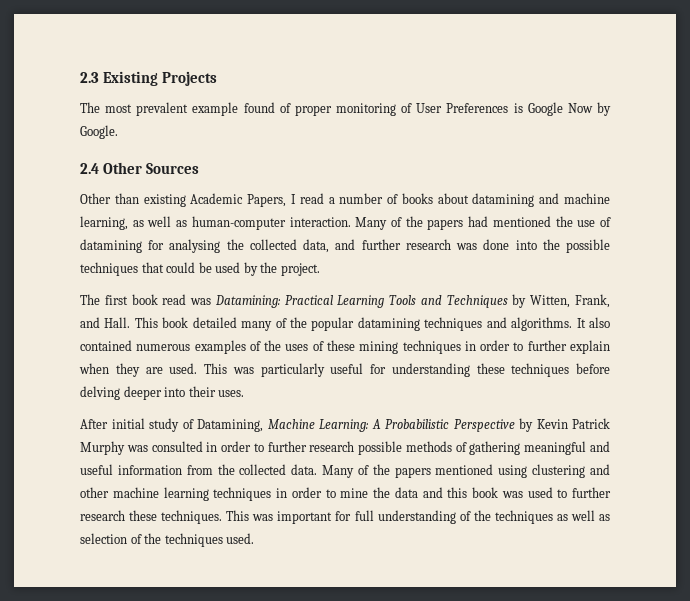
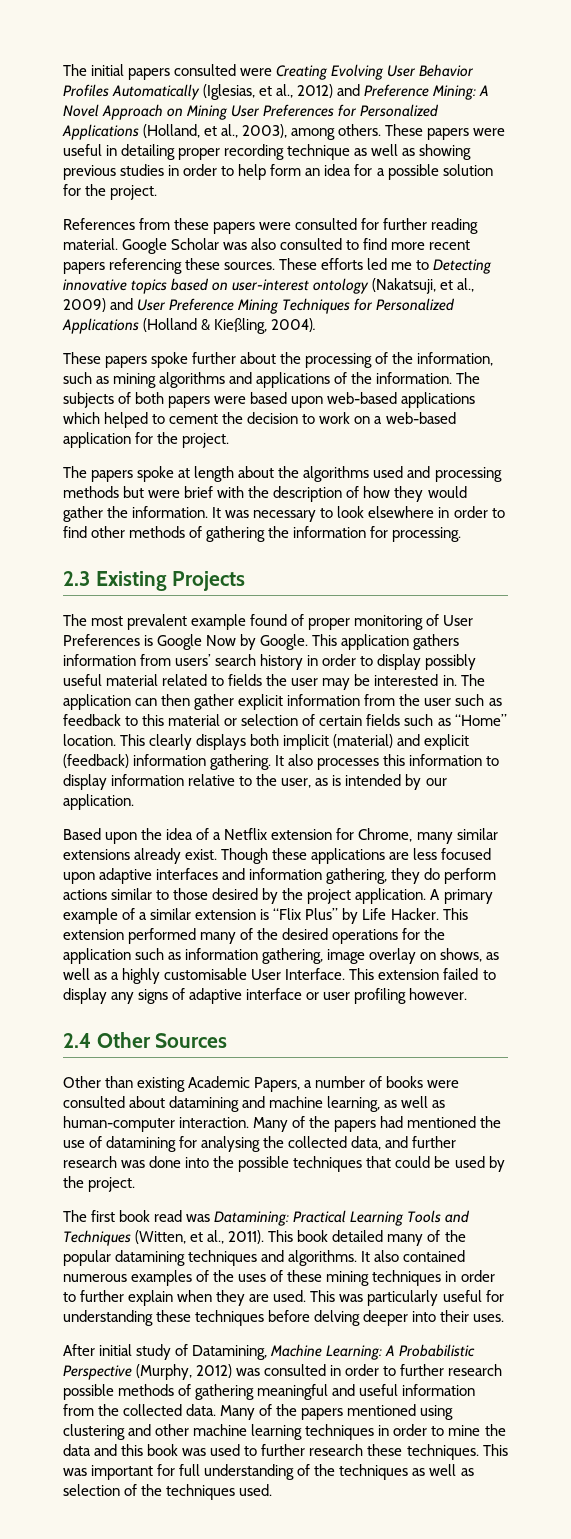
(80, 77) none -> [63,64,475,80] [63,84,490,100] [63,104,440,120] [62,124,506,140] [63,144,472,160] [63,164,493,180] [63,184,158,200] [63,218,479,234] [63,238,471,254] [63,258,493,274] [63,278,475,294] [63,298,456,314] [62,318,317,334] [63,352,494,368] [63,372,481,388] [63,392,476,408] [63,412,456,428] [63,432,230,448] [63,466,502,482] [63,486,467,502] [63,506,505,522] [63,526,462,542] The initial papers consulted were Creating Evolving User Behavior Profiles Automatically (Iglesias, et al., 2012) and Preference Mining: A Novel Approach on Mining User Preferences for Personalized Applications (Holland, et al., 2003), among others. These papers were useful in detailing proper recording technique as well as showing previous studies in order to help form an idea for a possible solution for the project. // References from these papers were consulted for further reading material. Google Scholar was also consulted to find more recent papers referencing these sources. These efforts led me to Detecting innovative topics based on user-interest ontology (Nakatsuji, et al., 2009) and User Preference Mining Techniques for Personalized Applications (Holland & Kießling, 2004). // These papers spoke further about the processing of the information, such as mining algorithms and applications of the information. The subjects of both papers were based upon web-based applications which helped to cement the decision to work on a web-based application for the project. // The papers spoke at length about the algorithms used and processing methods but were brief with the description of how they would gather the information. It was necessary to look elsewhere in order to find other methods of gathering the information for processing. //
(118, 132) none -> [312,634,460,650] [63,654,477,670] [63,674,485,690] [63,694,502,710] [63,714,507,726] [63,734,470,750] [63,754,500,770] [63,774,447,790] [63,794,134,810] [63,828,498,844] [63,848,492,864] [63,868,497,884] [63,888,493,904] [63,908,468,924] [63,928,446,944] [63,948,500,964] [63,968,496,984] [63,988,468,1004] This application gathers information from users’ search history in order to display possibly useful material related to fields the user may be interested in. The application can then gather explicit information from the user such as feedback to this material or selection of certain fields such as “Home” location. This clearly displays both implicit (material) and explicit (feedback) information gathering. It also processes this information to display information relative to the user, as is intended by our application. // Based upon the idea of a Netflix extension for Chrome, many similar extensions already exist. Though these applications are less focused upon adaptive interfaces and information gathering, they do perform actions similar to those desired by the project application. A primary example of a similar extension is “Flix Plus” by Life Hacker. This extension performed many of the desired operations for the application such as information gathering, image overlay on shows, as well as a highly customisable User Interface. This extension failed to display any signs of adaptive interface or user profiling however.
[290,193,324,204] I read -> (301, 1084) none
(433, 198) none -> [427,1080,460,1088] [63,1096,125,1108] were consulted
[512,294,610,308] [80,317,131,328] by Witten, Frank, and Hall. -> [135,1230,265,1244] (Witten, et al., 2011).
[519,418,610,432] [80,441,125,455] by Kevin Patrick Murphy -> [136,1364,233,1380] (Murphy, 2012)

